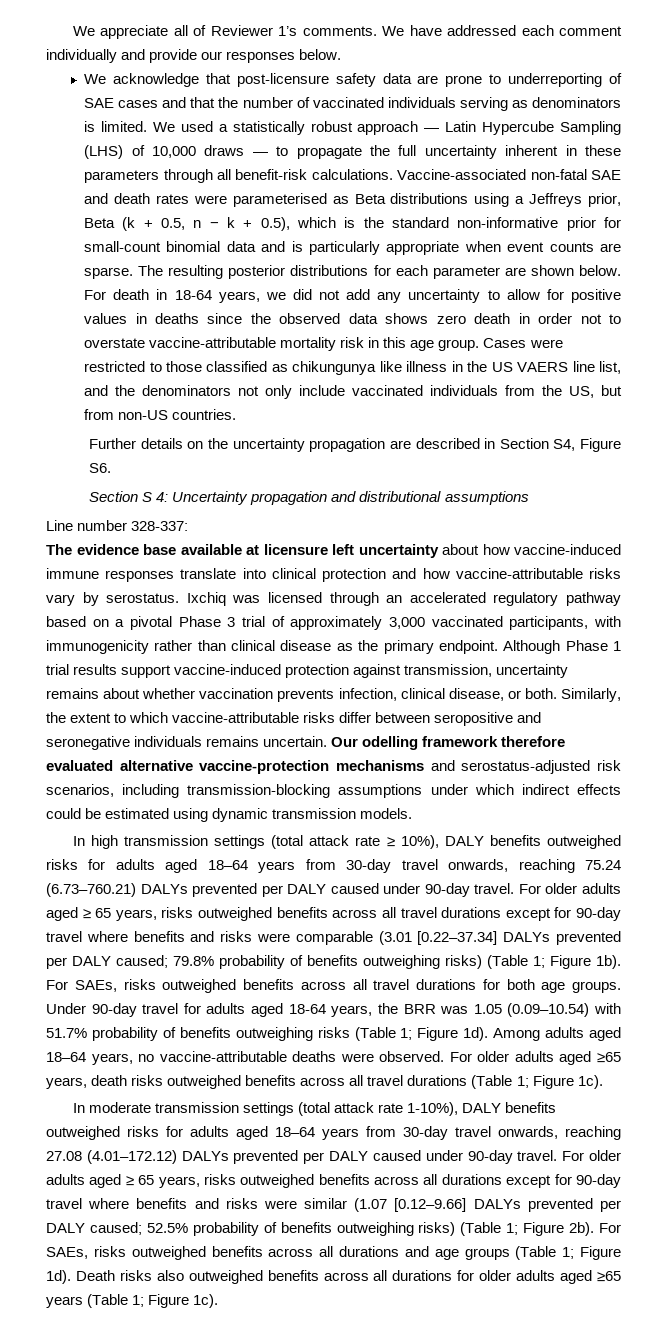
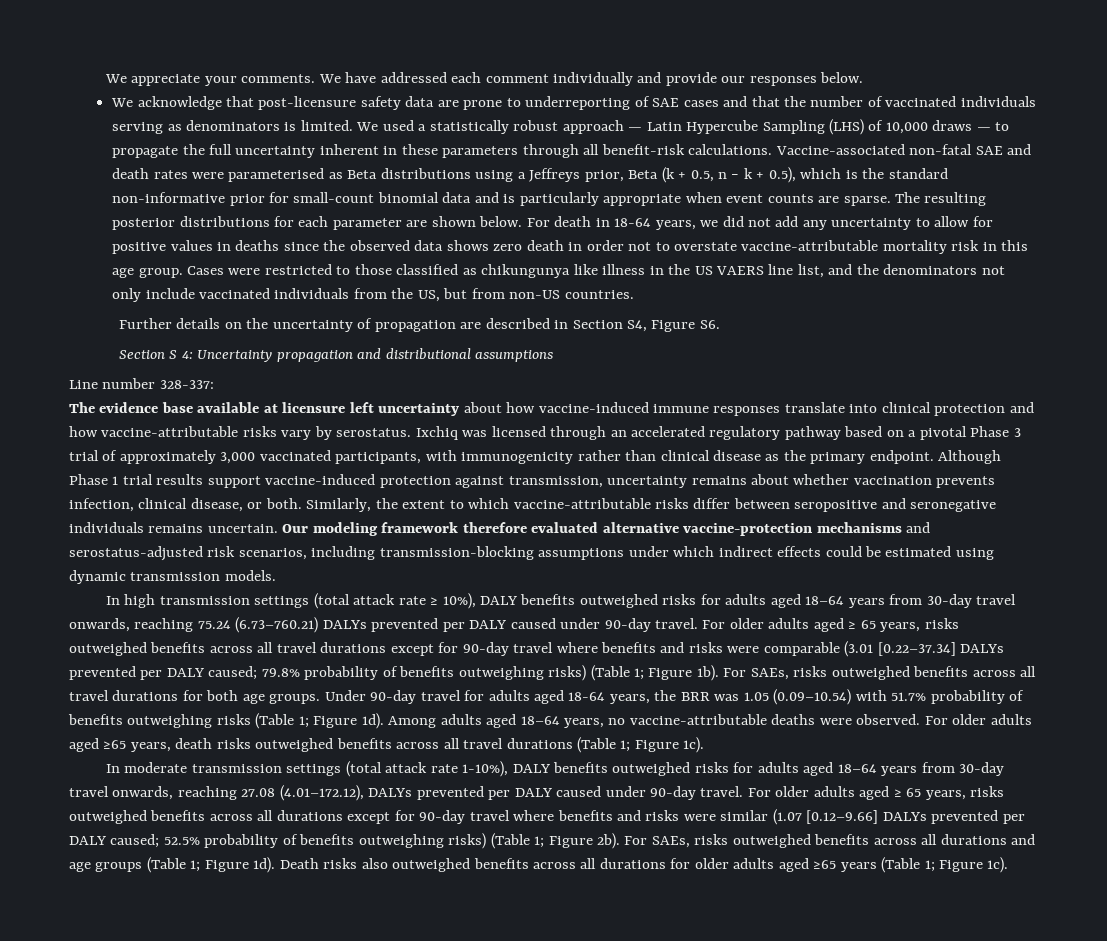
[173,25,298,36] all of Reviewer 1’s -> [204,76,237,86] your
(305, 445) none -> [357,318,373,329] of
[362,736,419,750] odelling -> [312,522,378,536] modeling
[86,1150,177,1164] (4.01–172.12) -> [279,785,364,801] (4.01–172.12),

